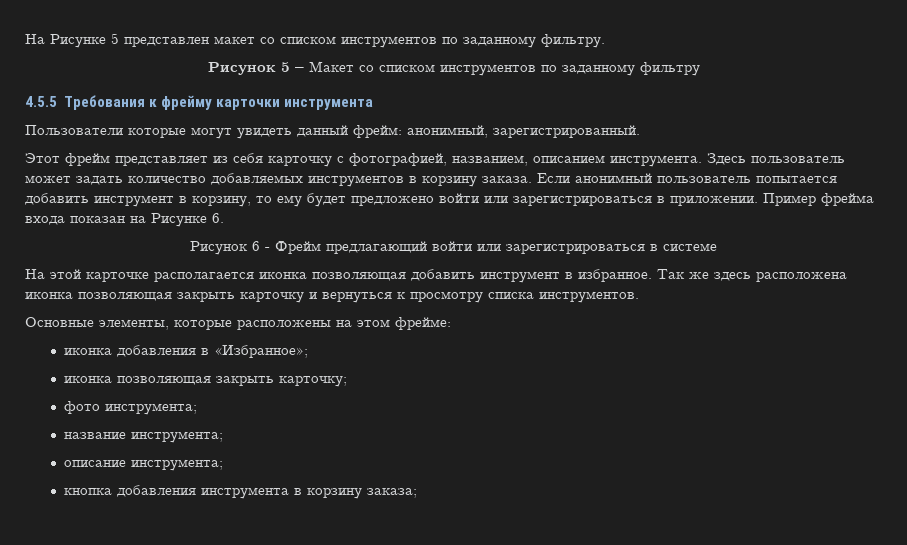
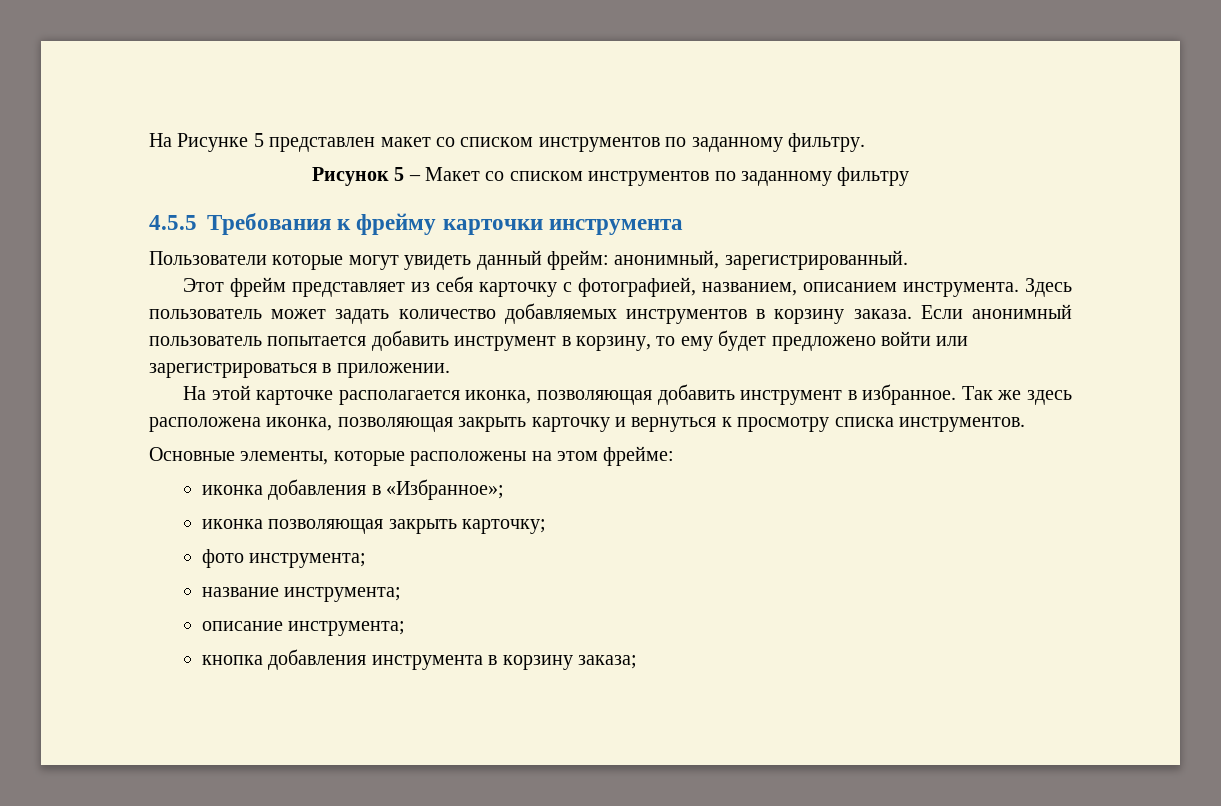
[763,193,874,206] [25,213,224,227] [190,241,717,255] Пример фрейма входа показан на Рисунке 6. // Рисунок 6 - Фрейм предлагающий войти или зарегистрироваться в системе -> (450, 370) none
[259,272,307,279] иконка -> [465,390,532,404] иконка,
[25,292,73,299] иконка -> [266,417,333,431] иконка,

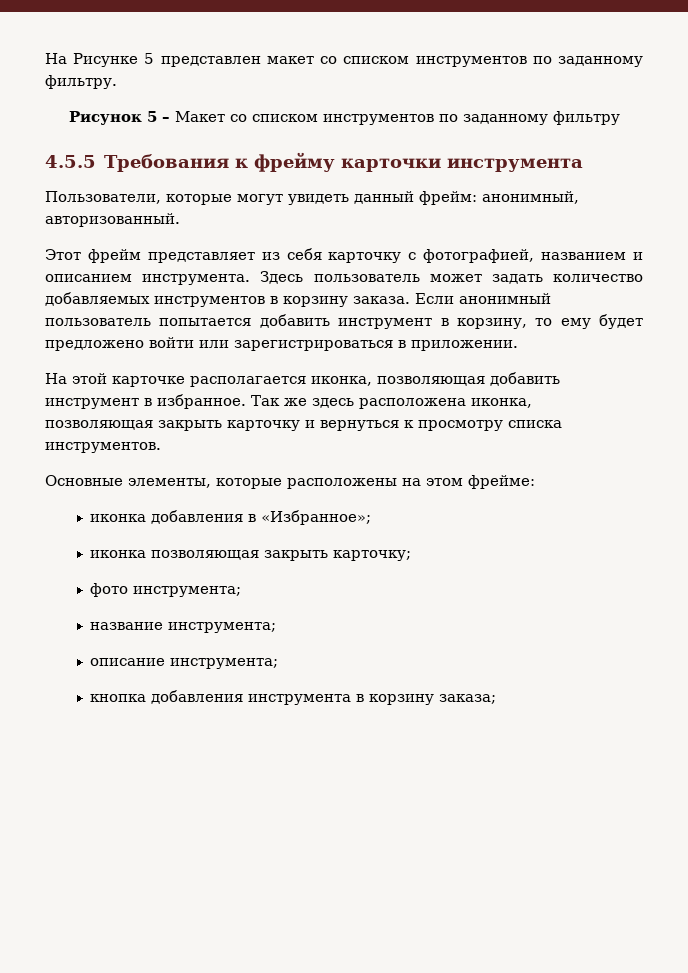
[149,251,267,265] Пользователи -> [45,191,161,204] Пользователи,
[724,250,908,270] зарегистрированный. -> [45,213,180,227] авторизованный.
[702,282,798,296] названием, -> [541,252,644,260] названием и

